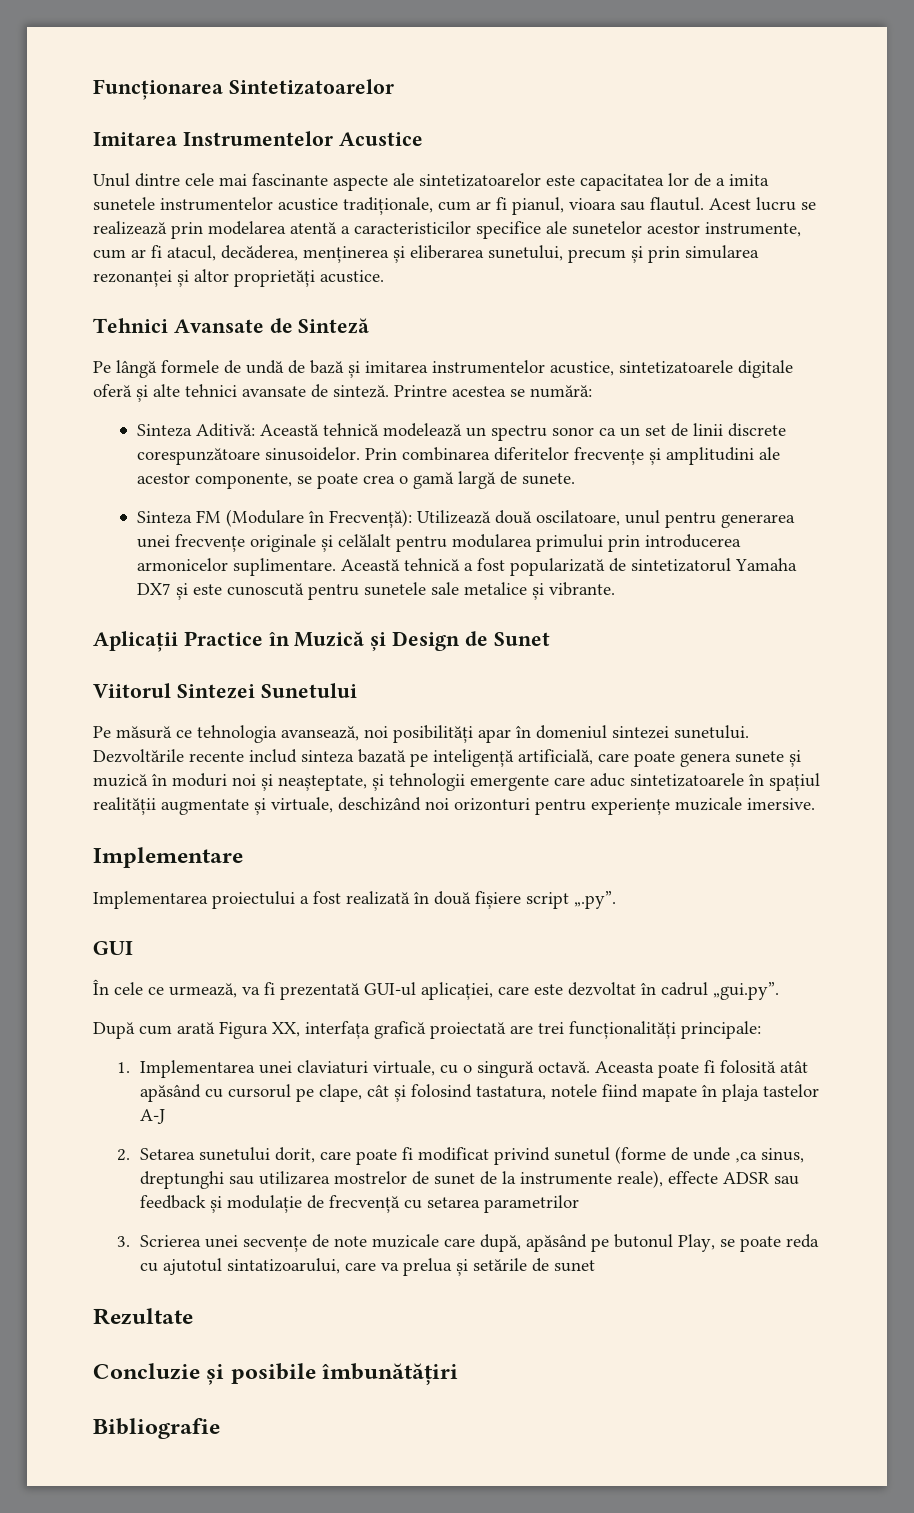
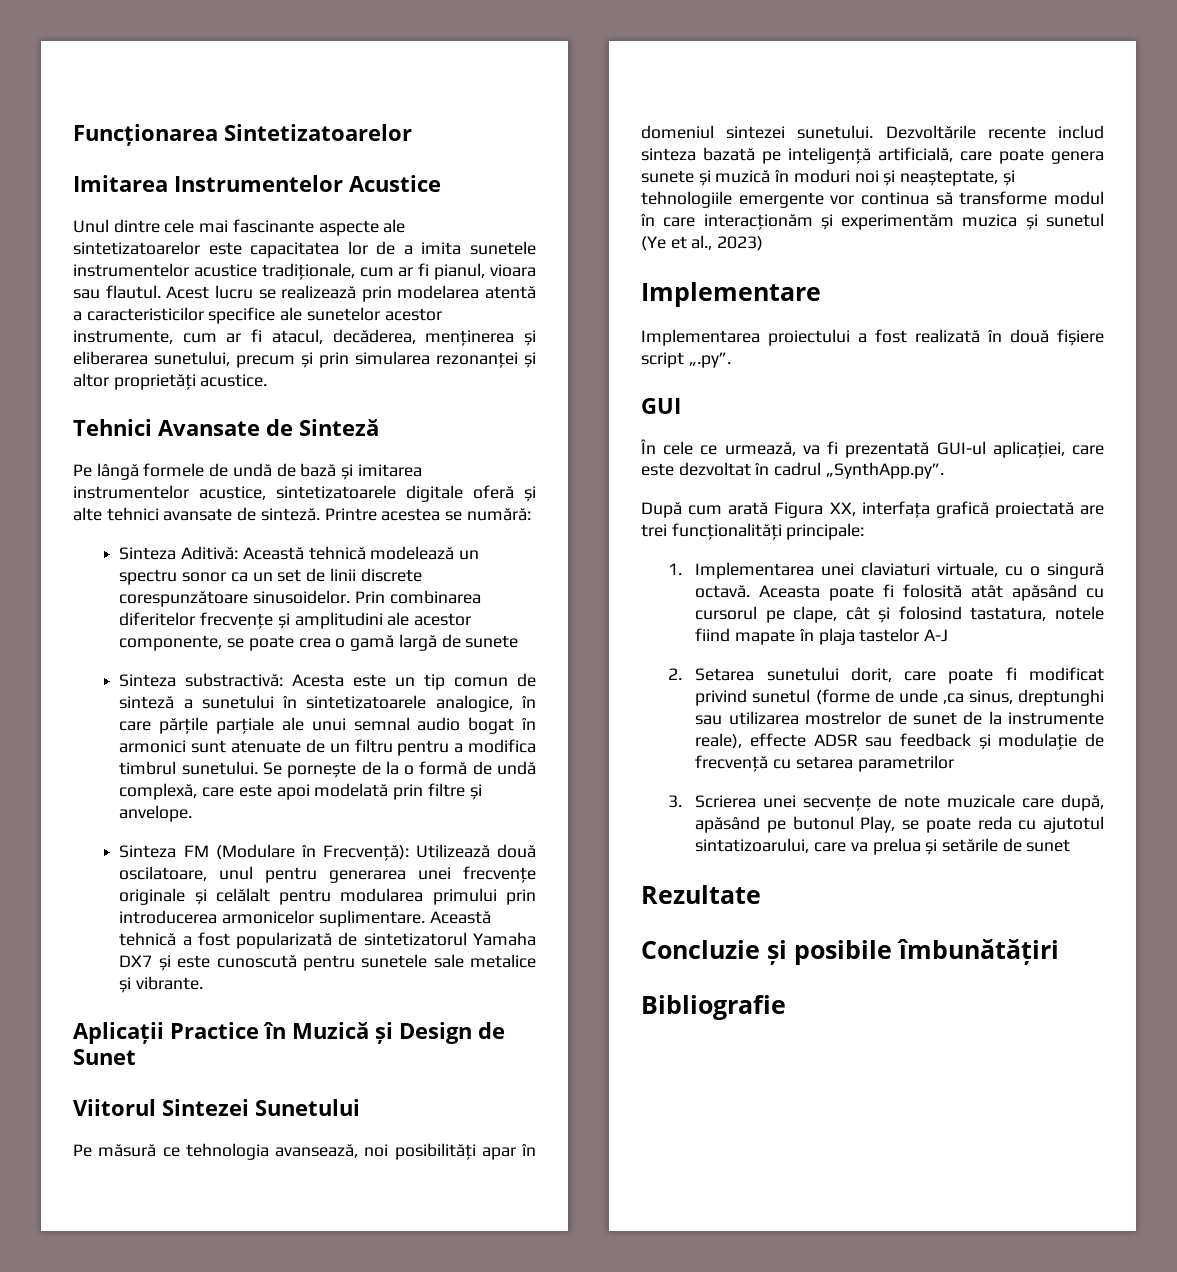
[522,473,576,485] sunete. -> [465,635,519,648] [119,673,537,690] [119,695,536,712] [119,717,536,734] [119,739,536,756] [119,761,536,778] [119,783,482,800] [119,805,193,822] sunete // Sinteza substractivă: Acesta este un tip comun de sinteză a sunetului în sintetizatoarele analogice, în care părțile parțiale ale unui semnal audio bogat în armonici sunt atenuate de un filtru pentru a modifica timbrul sunetului. Se pornește de la o formă de undă complexă, care este apoi modelată prin filtre și anvelope.
[389,773,820,791] [93,797,815,815] tehnologii emergente care aduc sintetizatoarele în spațiul realității augmentate și virtuale, deschizând noi orizonturi pentru experiențe muzicale imersive. -> [641,191,1104,208] [641,213,1104,230] [641,235,764,251] tehnologiile emergente vor continua să transforme modul în care interacționăm și experimentăm muzica și sunetul (Ye et al., 2023)
[713,982,779,1000] „gui.py”. -> [825,462,944,479] „SynthApp.py”.

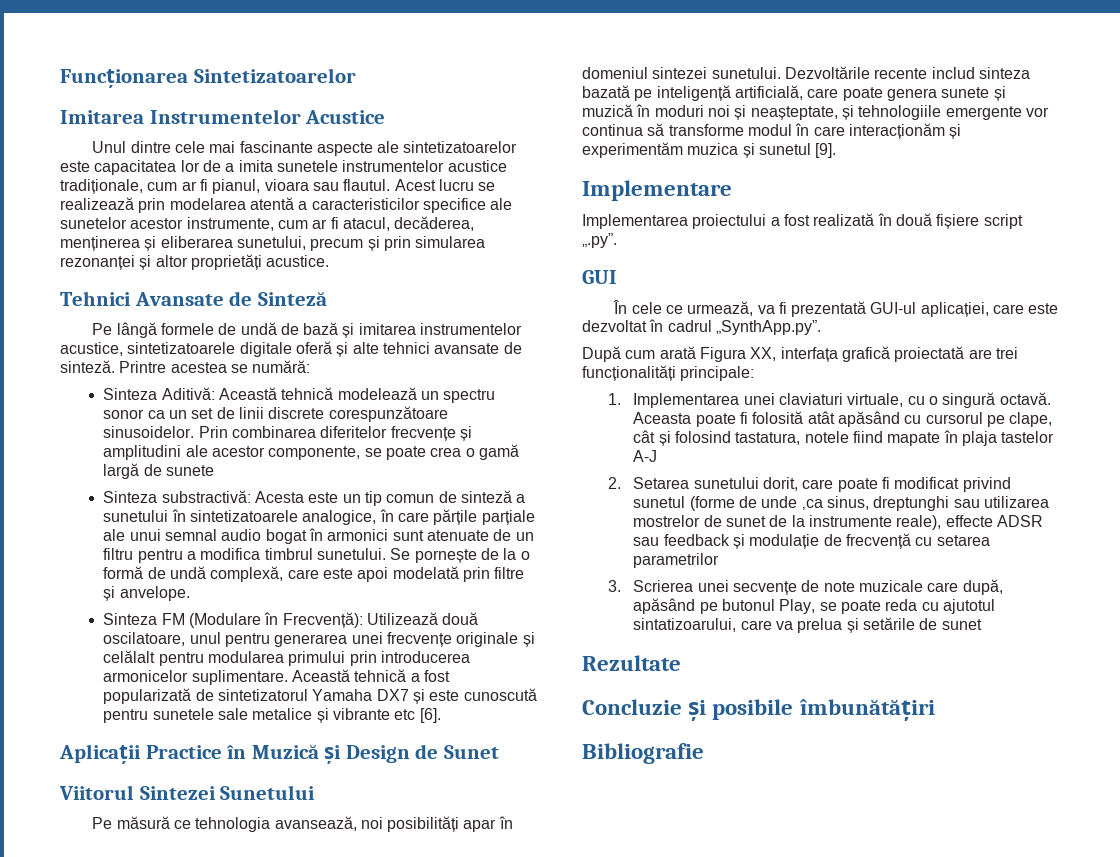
[136,976,204,990] vibrante. -> [332,708,441,723] vibrante etc [6].
[641,235,764,251] (Ye et al., 2023) -> [815,143,837,158] [9].

